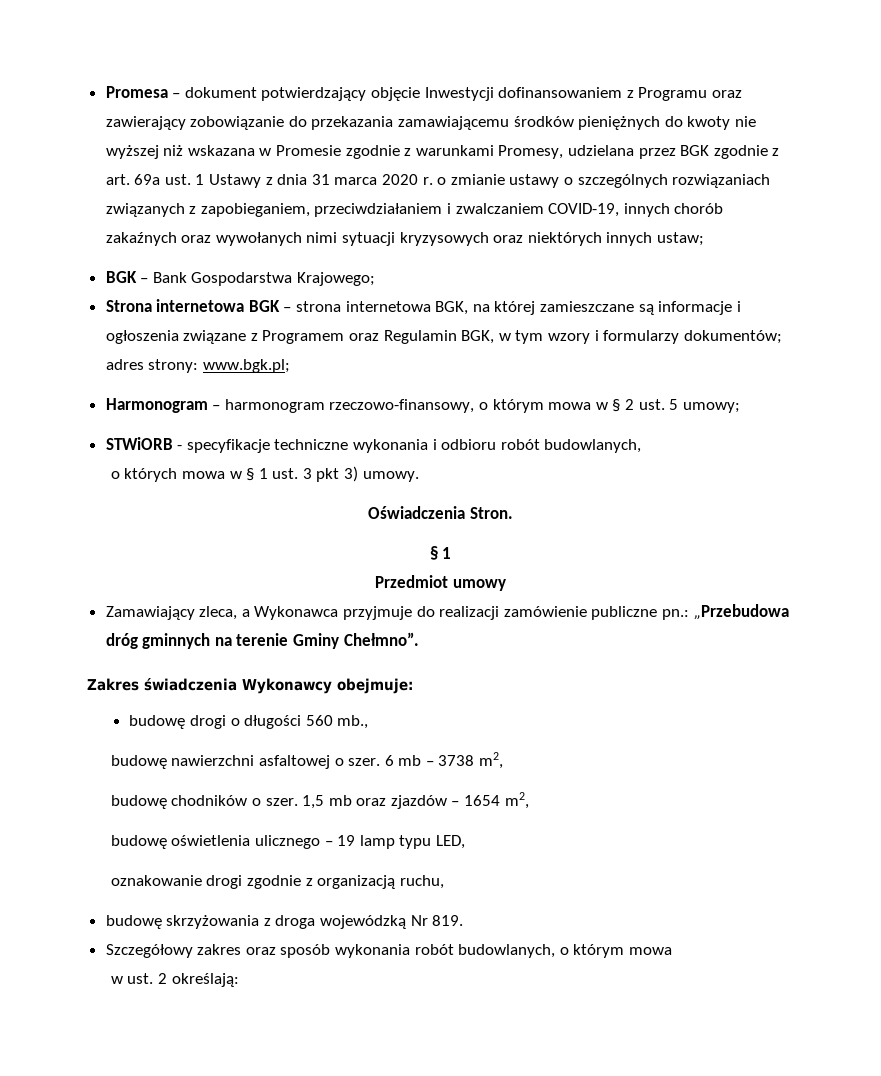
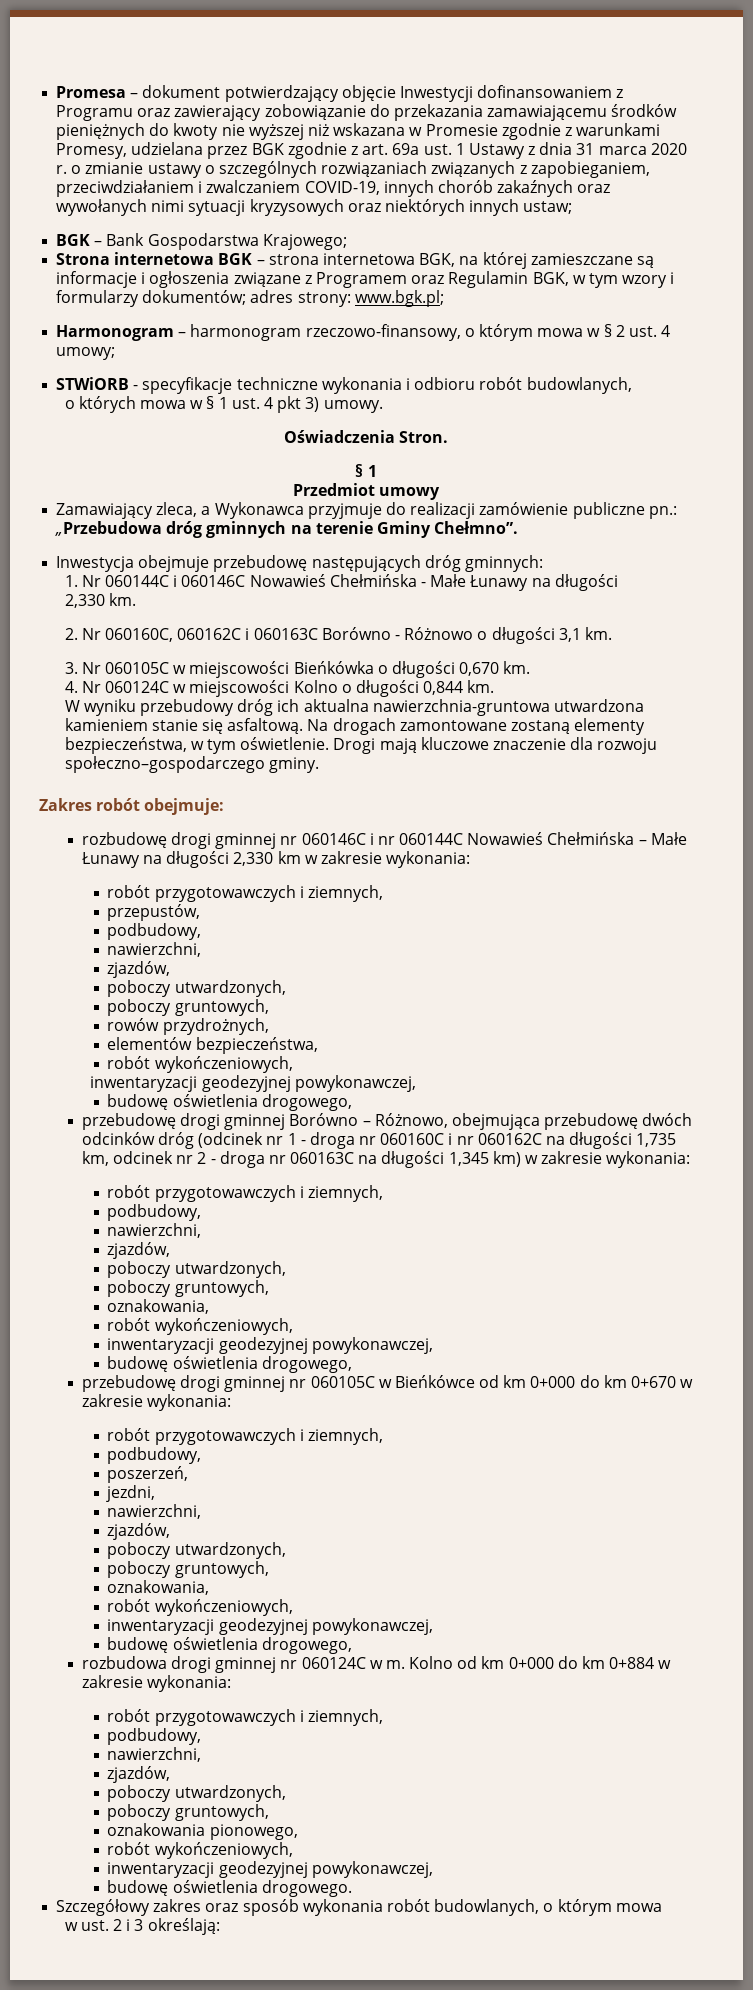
[669,399,679,410] 5 -> [661,325,671,337] 4
[302,468,312,479] 3 -> [264,397,274,409] 4
(419, 639) none -> [56,555,543,572] [64,574,618,591] [64,593,136,608] [64,627,612,644] [64,661,531,678] [64,680,495,697] [64,699,645,716] [64,718,646,735] [64,737,658,754] [64,756,319,773] // Inwestycja obejmuje przebudowę następujących dróg gminnych: // 1. Nr 060144C i 060146C Nowawieś Chełmińska - Małe Łunawy na długości // 2,330 km. // 2. Nr 060160C, 060162C i 060163C Borówno - Różnowo o długości 3,1 km. // 3. Nr 060105C w miejscowości Bieńkówka o długości 0,670 km. // 4. Nr 060124C w miejscowości Kolno o długości 0,844 km. // W wyniku przebudowy dróg ich aktualna nawierzchnia-gruntowa utwardzona kamieniem stanie się asfaltową. Na drogach zamontowane zostaną elementy bezpieczeństwa, w tym oświetlenie. Drogi mają kluczowe znaczenie dla rozwoju społeczno–gospodarczego gminy.
[144,678,332,694] świadczenia Wykonawcy -> [96,798,141,811] robót
[129,715,369,729] [110,752,504,769] [110,792,529,809] [110,835,465,849] [110,875,444,889] [105,915,464,929] budowę drogi o długości 560 mb., // budowę nawierzchni asfaltowej o szer. 6 mb – 3738 m2, // budowę chodników o szer. 1,5 mb oraz zjazdów – 1654 m2, // budowę oświetlenia ulicznego – 19 lamp typu LED, // oznakowanie drogi zgodnie z organizacją ruchu, // budowę skrzyżowania z droga wojewódzką Nr 819. -> [81,832,687,849] [81,851,471,868] [107,885,384,902] [107,904,201,921] [107,923,202,940] [107,942,202,957] [107,961,171,978] [107,980,286,997] [107,999,269,1016] [107,1018,269,1035] [107,1037,318,1054] [107,1056,293,1073] [90,1075,416,1092] [107,1094,352,1111] [81,1113,693,1130] [81,1132,677,1149] [81,1151,691,1168] [107,1185,384,1202] [107,1204,202,1221] [107,1223,202,1238] [107,1242,171,1259] [107,1261,286,1278] [107,1280,269,1297] [107,1299,210,1314] [107,1318,293,1335] [107,1337,433,1354] [107,1356,352,1373] [81,1375,694,1392] [81,1394,231,1411] [107,1428,384,1445] [107,1447,202,1464] [107,1466,189,1483] [106,1485,156,1502] [107,1504,202,1519] [107,1523,171,1540] [107,1542,286,1559] [107,1561,269,1578] [107,1580,210,1595] [107,1599,293,1616] [107,1618,433,1635] [107,1637,352,1654] [81,1656,672,1673] [81,1675,231,1692] [107,1709,384,1726] [107,1728,202,1745] [107,1747,202,1762] [107,1766,171,1783] [107,1785,286,1802] [107,1804,269,1821] [107,1823,298,1840] [107,1842,293,1859] [107,1861,433,1878] [107,1880,352,1897] rozbudowę drogi gminnej nr 060146C i nr 060144C Nowawieś Chełmińska – Małe Łunawy na długości 2,330 km w zakresie wykonania: // robót przygotowawczych i ziemnych, // przepustów, // podbudowy, // nawierzchni, // zjazdów, // poboczy utwardzonych, // poboczy gruntowych, // rowów przydrożnych, // elementów bezpieczeństwa, // robót wykończeniowych, // inwentaryzacji geodezyjnej powykonawczej, // budowę oświetlenia drogowego, // przebudowę drogi gminnej Borówno – Różnowo, obejmująca przebudowę dwóch odcinków dróg (odcinek nr 1 - droga nr 060160C i nr 060162C na długości 1,735 km, odcinek nr 2 - droga nr 060163C na długości 1,345 km) w zakresie wykonania: // robót przygotowawczych i ziemnych, // podbudowy, // nawierzchni, // zjazdów, // poboczy utwardzonych, // poboczy gruntowych, // oznakowania, // robót wykończeniowych, // inwentaryzacji geodezyjnej powykonawczej, // budowę oświetlenia drogowego, // przebudowę drogi gminnej nr 060105C w Bieńkówce od km 0+000 do km 0+670 w zakresie wykonania: // robót przygotowawczych i ziemnych, // podbudowy, // poszerzeń, // jezdni, // nawierzchni, // zjazdów, // poboczy utwardzonych, // poboczy gruntowych, // oznakowania, // robót wykończeniowych, // inwentaryzacji geodezyjnej powykonawczej, // budowę oświetlenia drogowego, // rozbudowa drogi gminnej nr 060124C w m. Kolno od km 0+000 do km 0+884 w zakresie wykonania: // robót przygotowawczych i ziemnych, // podbudowy, // nawierzchni, // zjazdów, // poboczy utwardzonych, // poboczy gruntowych, // oznakowania pionowego, // robót wykończeniowych, // inwentaryzacji geodezyjnej powykonawczej, // budowę oświetlenia drogowego.
(167, 978) none -> [126,1919,144,1931] i 3

